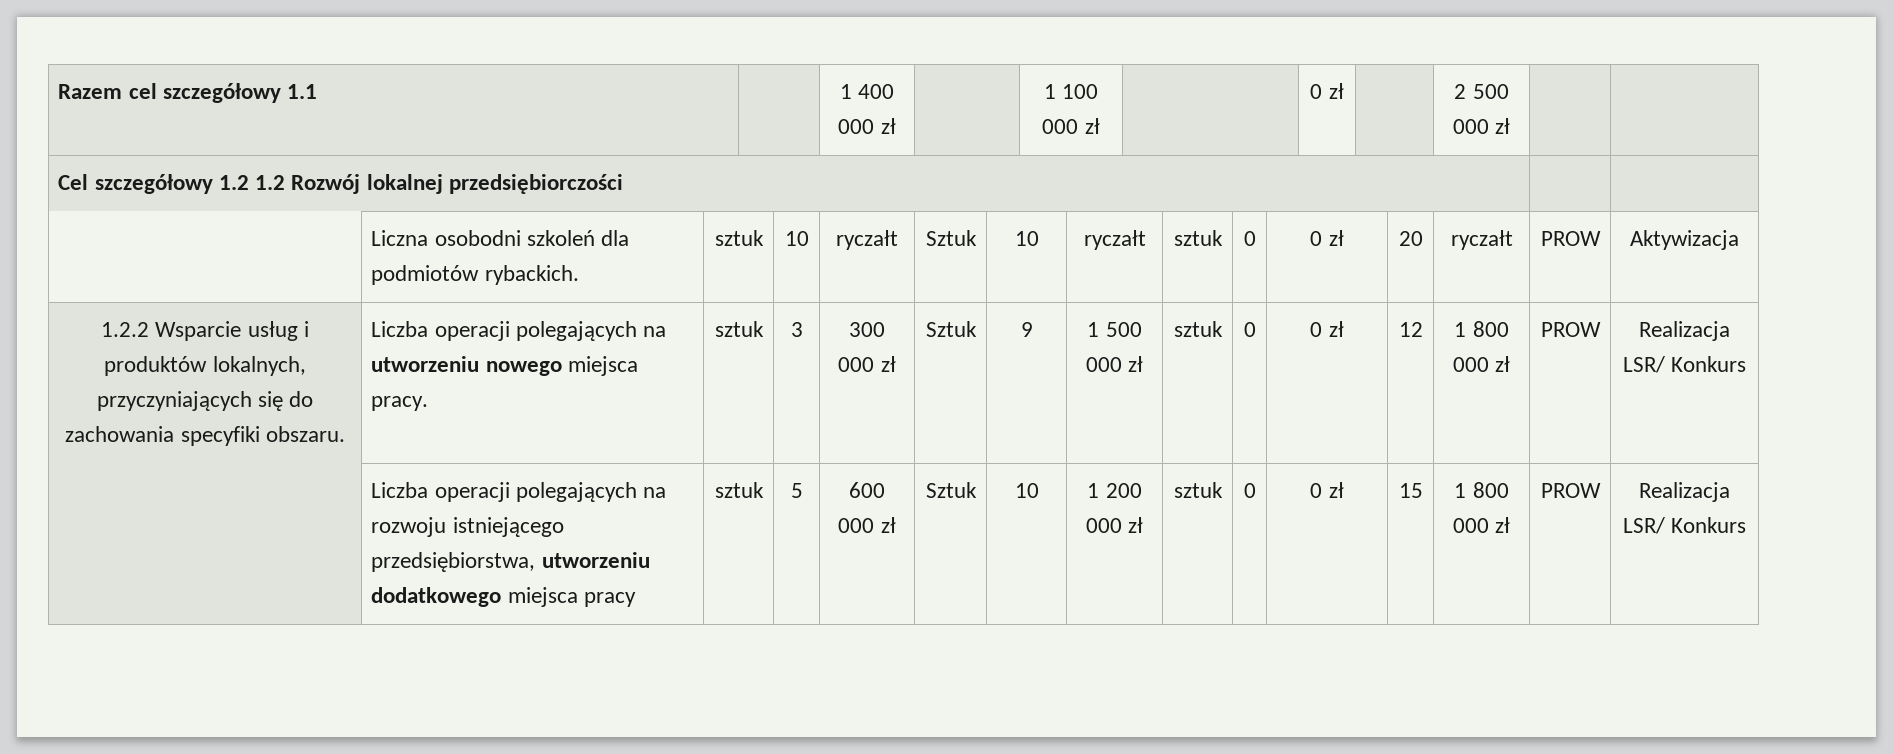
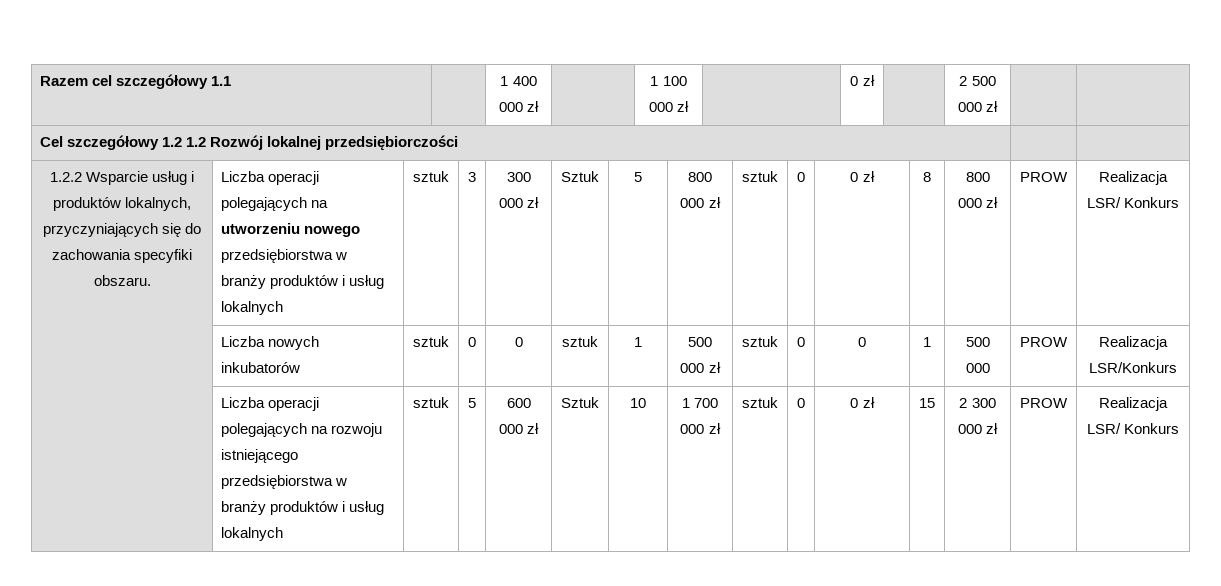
[371,230,630,246] [371,265,579,285] [714,230,764,246] [784,231,809,246] [836,230,898,250] [925,230,977,246] [1014,231,1039,246] [1083,230,1146,250] [1173,230,1223,246] [1243,231,1256,246] [1310,230,1344,246] [1398,231,1423,246] [1450,230,1513,250] [1540,231,1601,246] [1630,230,1739,250] // | Liczna osobodni szkoleń dla podmiotów rybackich. | sztuk | 10 | ryczałt | Sztuk | 10 | ryczałt | sztuk | 0 | 0 zł | 20 | ryczałt | PROW | Aktywizacja -> (459, 143) none
[567,356,638,376] [371,396,429,411] miejsca pracy. -> [221,249,348,263] [221,275,385,289] [221,301,284,315] przedsiębiorstwa w branży produktów i usług lokalnych
[1020,322,1033,337] [1087,322,1142,337] [1085,356,1144,372] [1173,321,1223,337] [1243,322,1256,337] [1310,321,1344,337] [1398,322,1423,337] [1454,321,1509,337] [1452,356,1511,372] [1540,322,1601,337] [1639,321,1730,341] [1622,356,1747,373] 9 | 1 500 000 zł | sztuk | 0 | 0 zł | 12 | 1 800 000 zł | PROW | Realizacja LSR/ Konkurs -> [634,172,642,182] [688,172,712,182] [680,197,721,208] [742,171,778,182] [797,172,805,182] [850,171,875,182] [923,172,931,182] [965,172,990,182] [957,197,999,208] [1020,172,1068,182] [1099,171,1168,185] [1086,197,1180,208] [221,336,320,350] [221,362,301,373] [413,336,449,347] [468,337,476,347] [514,337,523,347] [562,336,598,347] [634,337,642,347] [688,337,712,347] [680,362,721,373] [742,336,778,347] [797,337,805,347] [858,337,866,347] [923,337,931,347] [965,337,990,347] [965,363,990,373] [1020,337,1068,347] [1099,336,1168,350] [1089,362,1177,373] 5 | 800 000 zł | sztuk | 0 | 0 zł | 8 | 800 000 zł | PROW | Realizacja LSR/ Konkurs // | Liczba nowych inkubatorów | sztuk | 0 | 0 | sztuk | 1 | 500 000 zł | sztuk | 0 | 0 | 1 | 500 000 | PROW | Realizacja LSR/Konkurs
[371,552,650,572] [371,587,636,607] przedsiębiorstwa, utworzeniu dodatkowego miejsca pracy -> [221,475,348,489] [221,501,385,515] [221,527,284,541] przedsiębiorstwa w branży produktów i usług lokalnych
[1105,483,1142,498] 200 -> [694,398,719,408] 700
[1454,482,1509,498] 1 800 -> [959,398,996,408] 2 300

